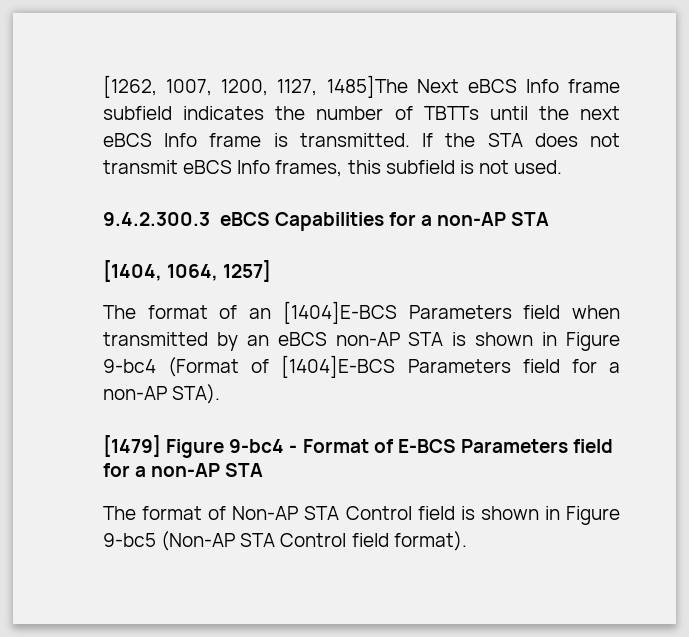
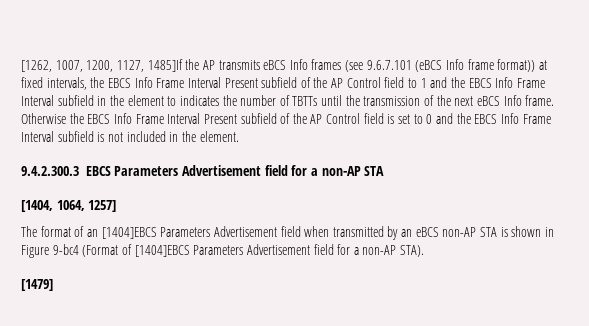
[326,75,620,98] [103,106,172,120] 1485]The Next eBCS Info frame subfield -> [147,59,547,72] [21,77,545,90] [21,95,177,106] 1485]If the AP transmits eBCS Info frames (see 9.6.7.101 (eBCS Info frame format)) at fixed intervals, the EBCS Info Frame Interval Present subfield of the AP Control field to 1 and the EBCS Info Frame Interval subfield in the element to
[580,106,620,120] [103,133,620,147] [103,160,563,177] [103,212,384,231] next eBCS Info frame is transmitted. If the STA does not transmit eBCS Info frames, this subfield is not used. // 9.4.2.300.3 eBCS Capabilities -> [363,95,555,106] [21,113,551,124] [21,131,239,142] [21,165,288,176] transmission of the next eBCS Info frame. Otherwise the EBCS Info Frame Interval Present subfield of the AP Control field is set to 0 and the EBCS Info Frame Interval subfield is not included in the element. // 9.4.2.300.3 EBCS Parameters Advertisement field
[282,301,512,324] [1404]E-BCS Parameters -> [101,226,277,239] [1404]EBCS Parameters Advertisement
[281,355,511,378] [1404]E-BCS Parameters -> [134,244,310,257] [1404]EBCS Parameters Advertisement
[166,439,614,458] [103,463,264,477] [103,506,621,525] [103,531,467,551] Figure 9-bc4 - Format of E-BCS Parameters field for a non-AP STA // The format of Non-AP STA Control field is shown in Figure 9-bc5 (Non-AP STA Control field format). -> (53, 285) none

